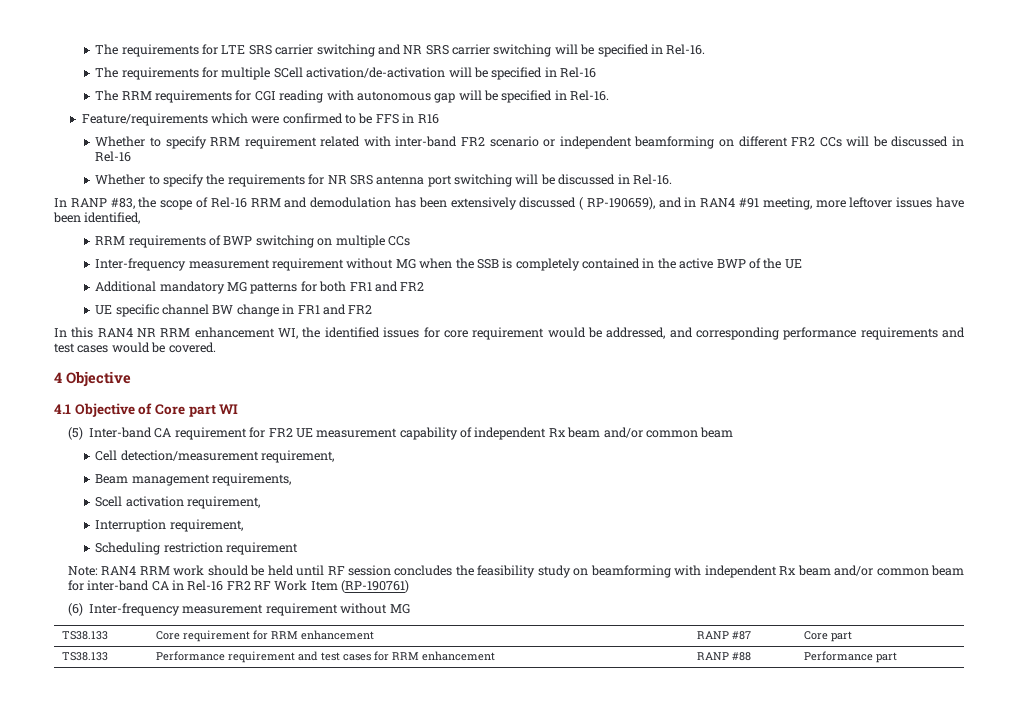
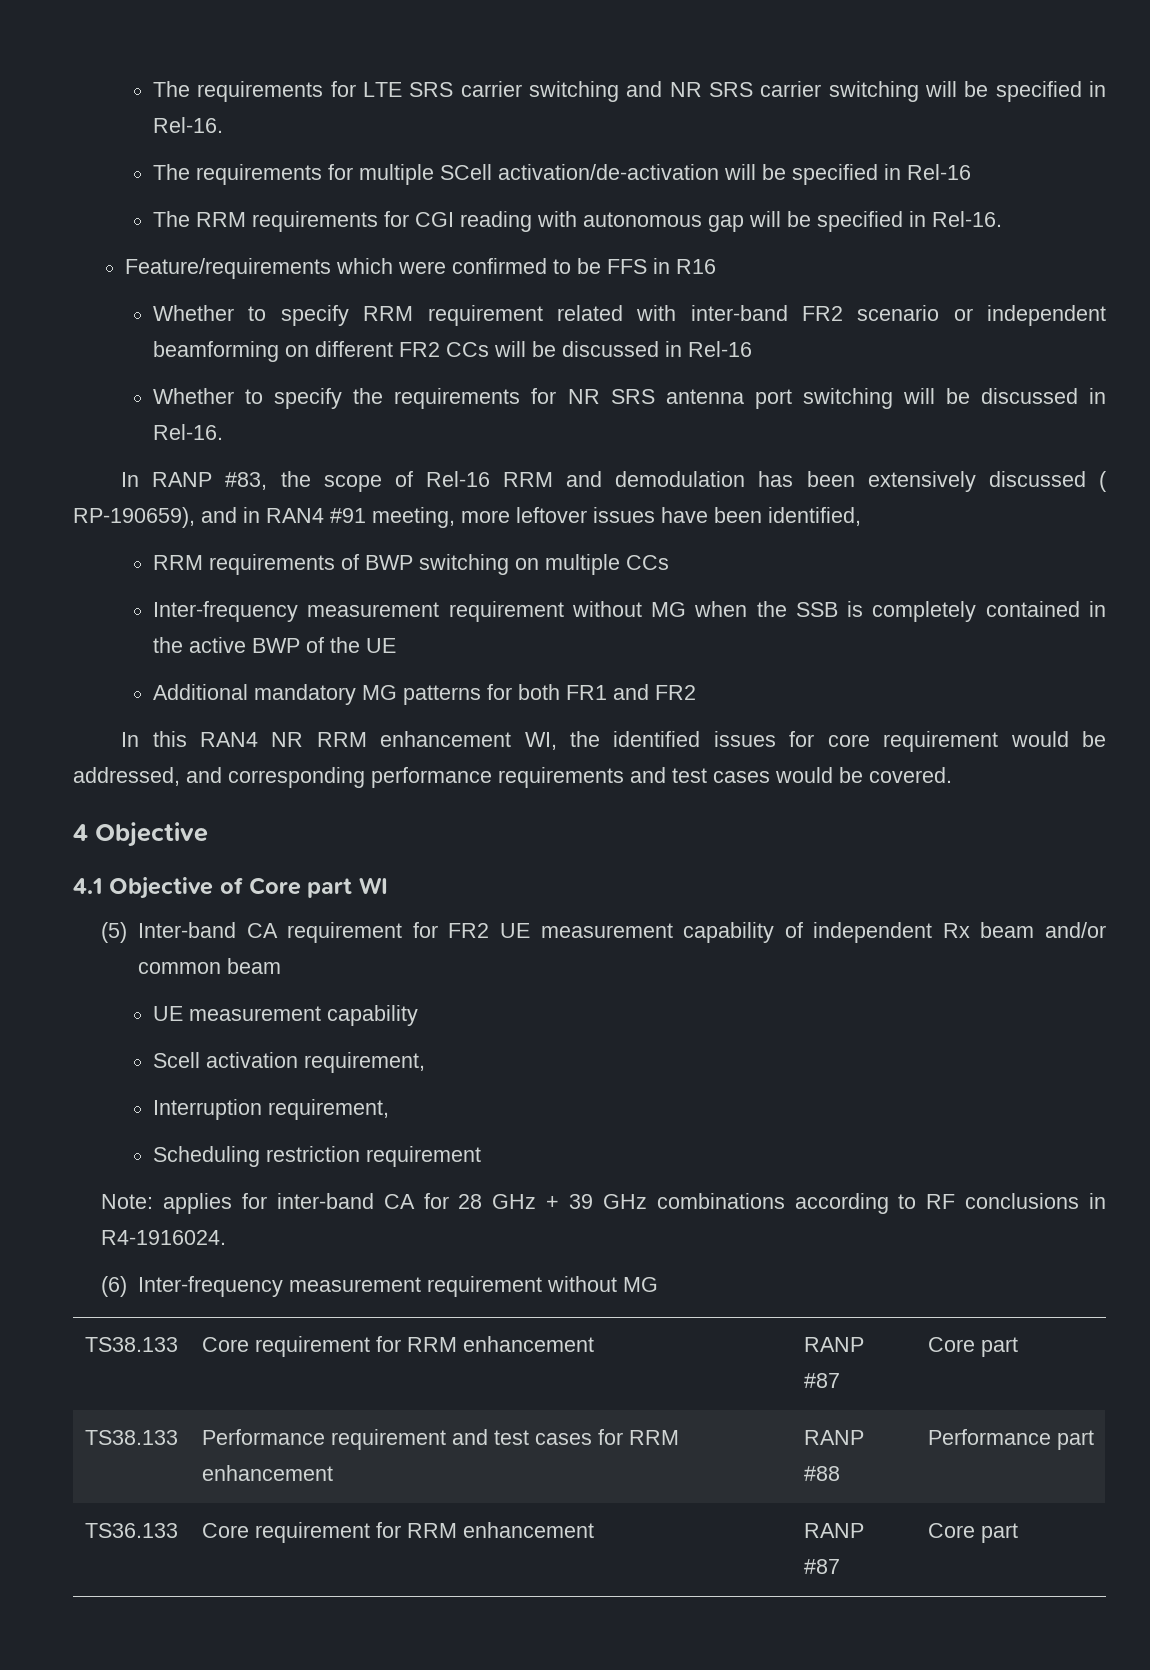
[95,304,373,317] // UE specific channel BW change in FR1 and FR2 -> (697, 692) none
[95,450,335,463] [95,473,292,486] Cell detection/measurement requirement, // Beam management requirements, -> [153,1005,419,1026] UE measurement capability
[101,565,965,578] [67,580,410,593] RAN4 RRM work should be held until RF session concludes the feasibility study on beamforming with independent Rx beam and/or common beam for inter-band CA in Rel-16 FR2 RF Work Item (RP-190761) -> [163,1193,1106,1214] [101,1230,227,1245] applies for inter-band CA for 28 GHz + 39 GHz combinations according to RF conclusions in R4-1916024.
(898, 657) none -> [84,1523,178,1538] [201,1522,594,1543] [803,1523,864,1538] [803,1559,840,1574] [927,1523,1018,1543] // TS36.133 | Core requirement for RRM enhancement | RANP #87 | Core part

